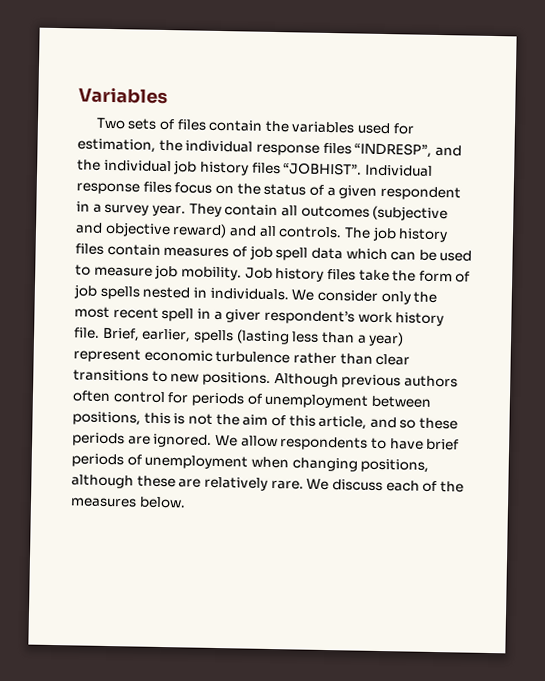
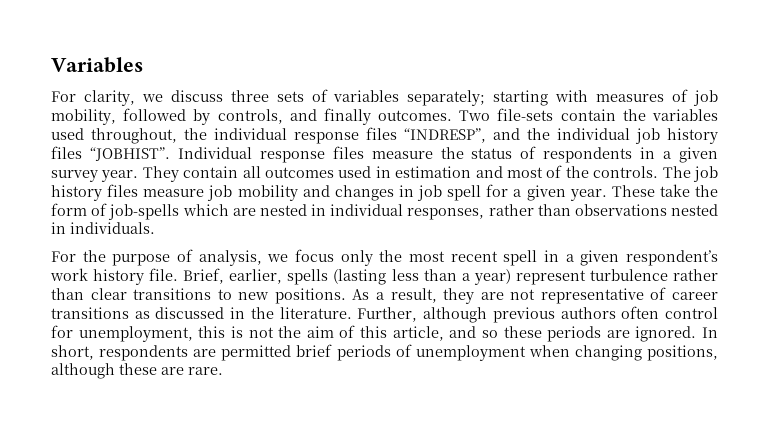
[95,117,207,131] Two sets of files -> [51,89,718,106] [51,108,554,125] For clarity, we discuss three sets of variables separately; starting with measures of job mobility, followed by controls, and finally outcomes. Two file-sets
[392,123,414,135] [77,138,156,153] for estimation, -> [91,128,177,144] throughout,
[174,182,234,195] focus on -> [371,151,433,159] measure
[326,185,461,201] [76,201,102,213] a given respondent in a -> [543,147,718,163] respondents in a given
[372,205,449,222] [75,221,277,239] (subjective and objective reward) and all -> [338,165,589,178] used in estimation and most of the
[106,243,473,262] [75,264,471,283] [73,284,378,302] contain measures of job spell data which can be used to measure job mobility. Job history files take the form of job spells nested in individuals. We consider -> [143,184,718,201] [51,203,718,220] [51,222,155,234] [51,249,334,266] measure job mobility and changes in job spell for a given year. These take the form of job-spells which are nested in individual responses, rather than observations nested in individuals. // For the purpose of analysis, we focus
[225,309,262,323] giver -> [580,250,620,266] given
[143,349,213,362] economic -> (586, 277) none
[273,373,339,388] Although -> [352,287,718,304] [51,307,488,323] As a result, they are not representative of career transitions as discussed in the literature. Further, although
[190,392,431,409] [72,411,141,426] periods of unemployment between positions, -> [78,326,193,342] unemployment,
[214,434,424,451] We allow respondents to have -> [702,327,718,338] [51,345,292,361] In short, respondents are permitted
[203,476,464,493] [70,496,186,509] relatively rare. We discuss each of the measures below. -> [188,367,223,375] rare.

